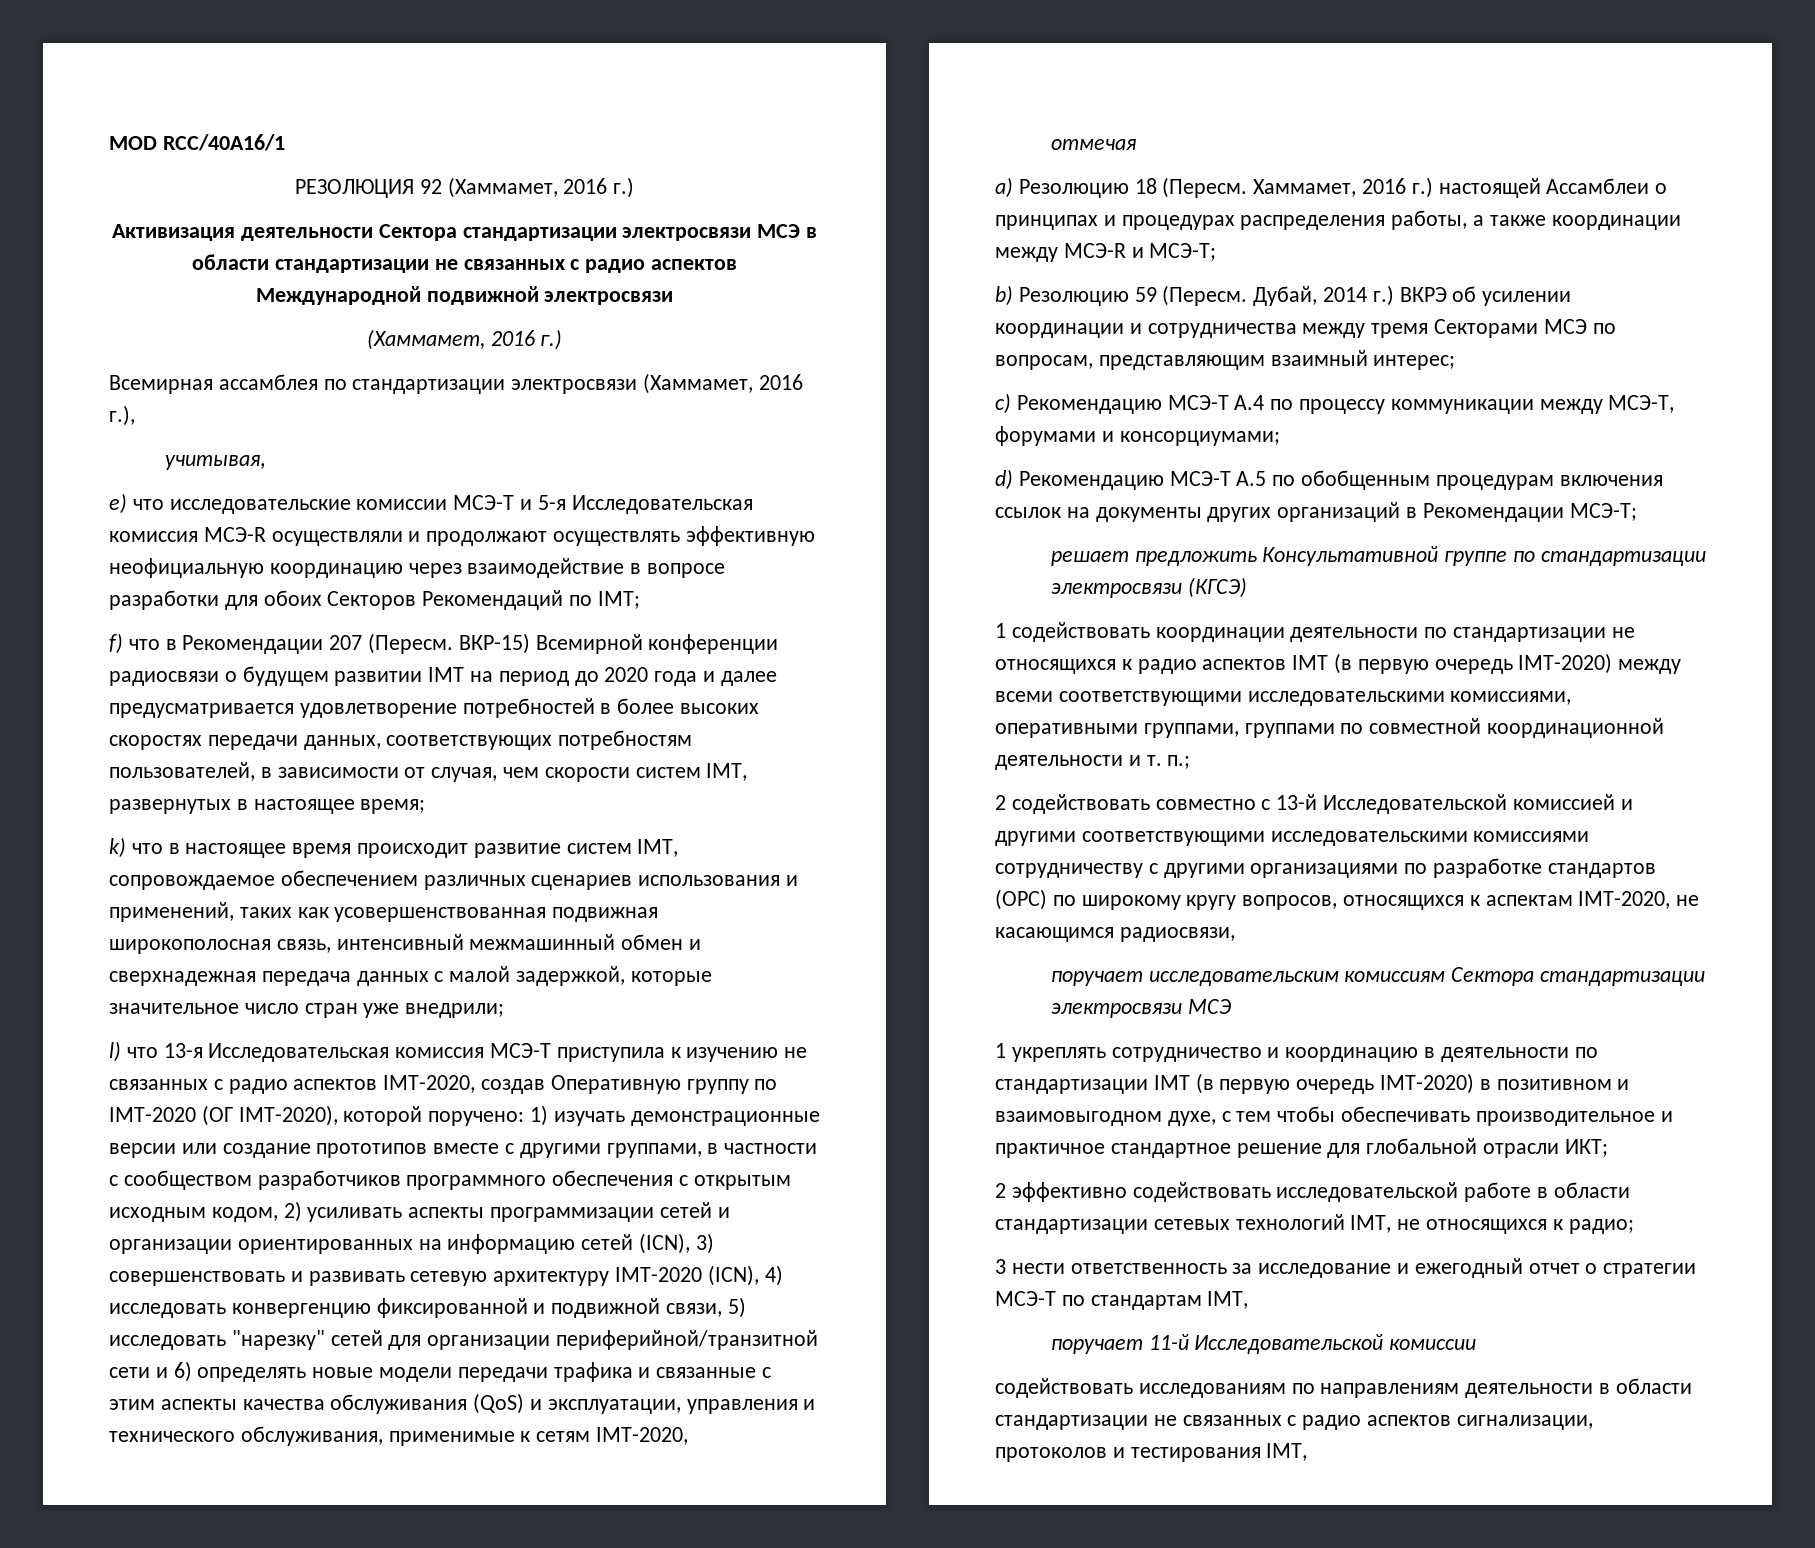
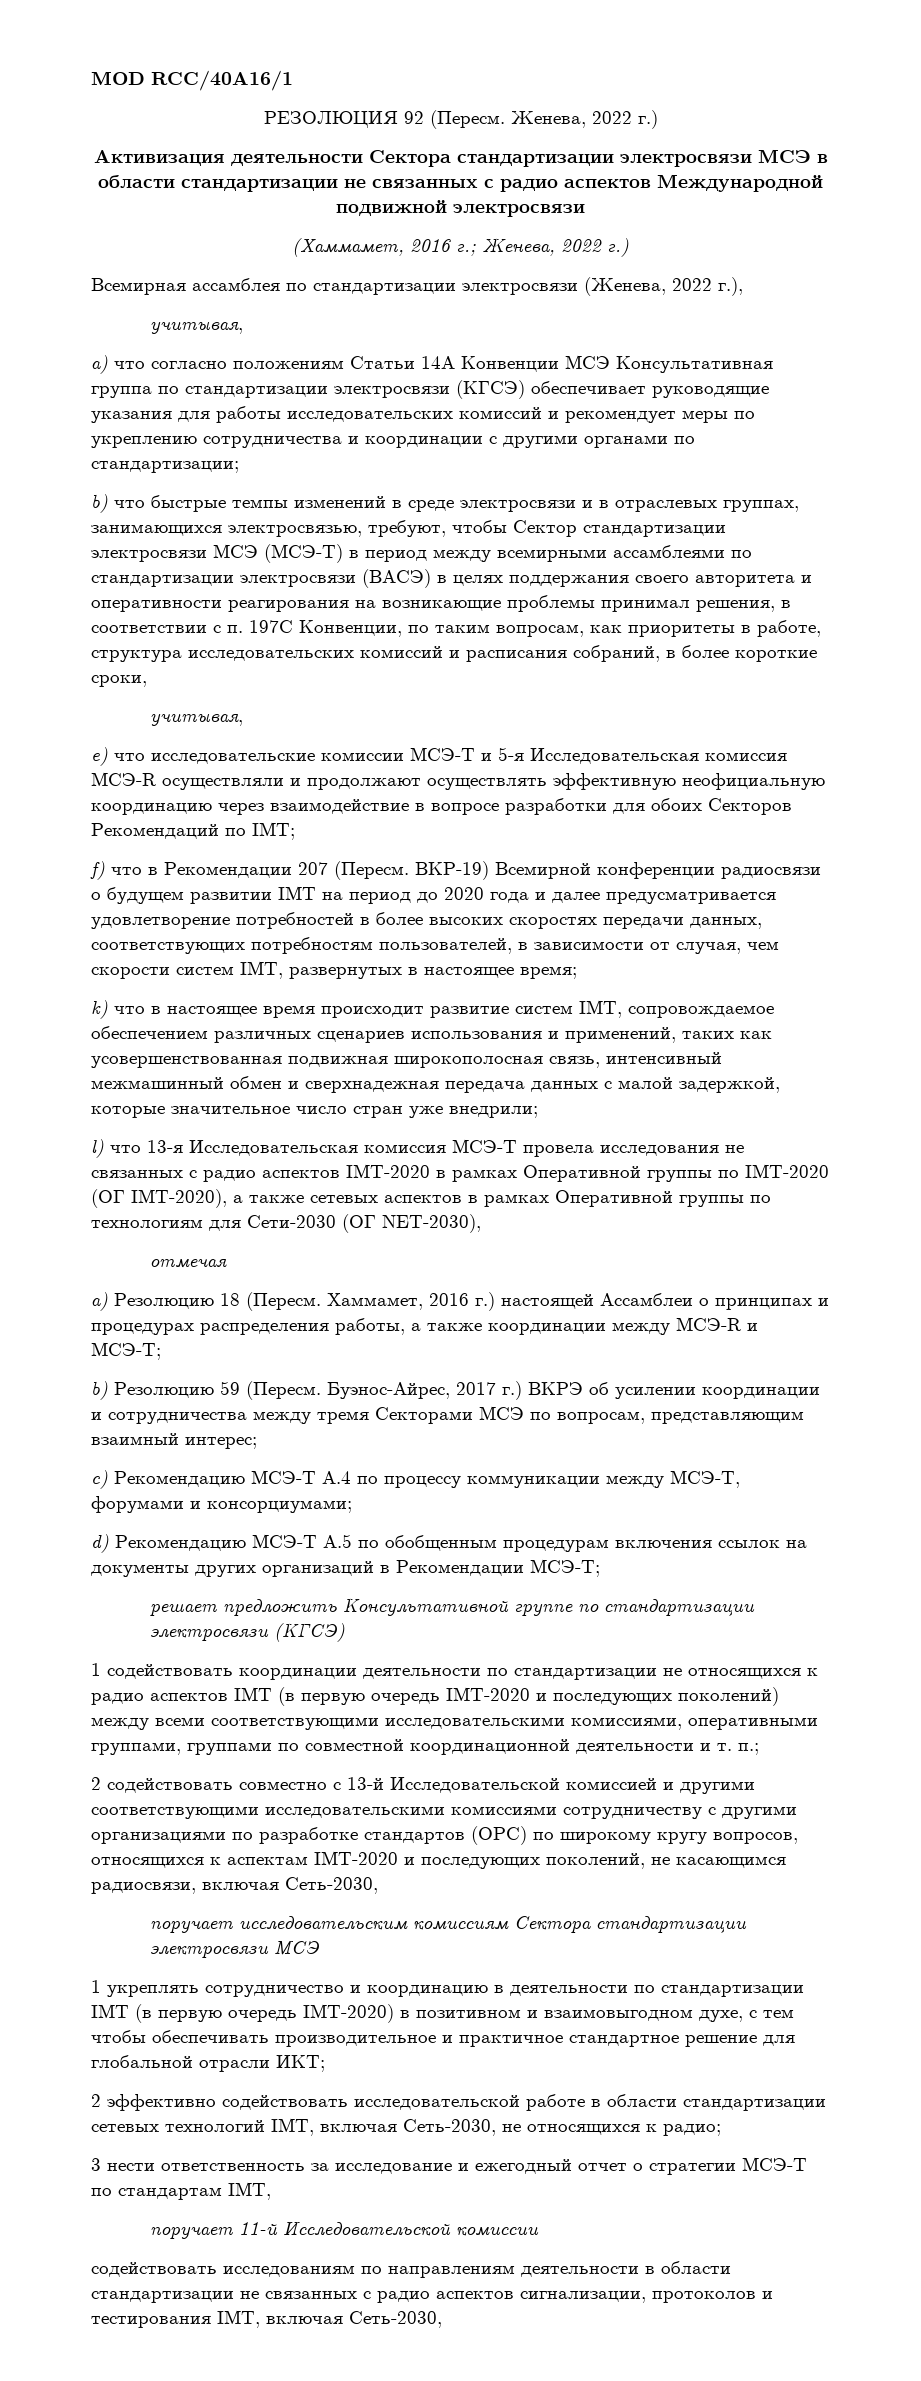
[447,177,608,198] (Хаммамет, 2016 -> [429,110,632,129] (Пересм. Женева, 2022
(535, 338) none -> [456,238,602,256] г.; Женева, 2022
[643,373,803,394] (Хаммамет, 2016 -> [584,277,712,296] (Женева, 2022
(265, 462) none -> [91,355,773,374] [91,380,769,399] [91,406,755,423] [91,435,695,448] [91,461,239,473] [91,494,799,513] [91,520,726,537] [91,544,752,563] [91,569,812,588] [91,595,791,612] [91,620,821,637] [91,645,817,662] [91,675,147,687] [150,714,244,726] // а) что согласно положениям Статьи 14А Конвенции МСЭ Консультативная группа по стандартизации электросвязи (КГСЭ) обеспечивает руководящие указания для работы исследовательских комиссий и рекомендует меры по укреплению сотрудничества и координации с другими органами по стандартизации; // b) что быстрые темпы изменений в среде электросвязи и в отраслевых группах, занимающихся электросвязью, требуют, чтобы Сектор стандартизации электросвязи МСЭ (МСЭ-Т) в период между всемирными ассамблеями по стандартизации электросвязи (ВАСЭ) в целях поддержания своего авторитета и оперативности реагирования на возникающие проблемы принимал решения, в соответствии с п. 197С Конвенции, по таким вопросам, как приоритеты в работе, структура исследовательских комиссий и расписания собраний, в более короткие сроки, // учитывая,
[458,633,530,654] ВКР-15) -> [415,861,489,880] ВКР-19)
[556,1047,808,1062] [109,1075,778,1094] [109,1105,820,1126] [109,1143,818,1158] [109,1170,791,1190] [109,1201,730,1222] [109,1233,714,1254] [109,1265,783,1286] [109,1297,746,1318] [109,1330,819,1350] [109,1361,772,1382] [109,1393,816,1414] [109,1426,689,1446] приступила к изучению не связанных с радио аспектов IMT-2020, создав Оперативную группу по IMT-2020 (ОГ IMT-2020), которой поручено: 1) изучать демонстрационные версии или создание прототипов вместе с другими группами, в частности с сообществом разработчиков программного обеспечения с открытым исходным кодом, 2) усиливать аспекты программизации сетей и организации ориентированных на информацию сетей (ICN), 3) совершенствовать и развивать сетевую архитектуру IMT-2020 (ICN), 4) исследовать конвергенцию фиксированной и подвижной связи, 5) исследовать "нарезку" сетей для организации периферийной/транзитной сети и 6) определять новые модели передачи трафика и связанные с этим аспекты качества обслуживания (QoS) и эксплуатации, управления и технического обслуживания, применимые к сетям IMT-2020, -> [523,1145,744,1157] [91,1164,829,1182] [91,1189,771,1208] [91,1214,481,1233] провела исследования не связанных с радио аспектов IMT-2020 в рамках Оперативной группы по IMT-2020 (ОГ IMT-2020), а также сетевых аспектов в рамках Оперативной группы по технологиям для Сети-2030 (ОГ NET-2030),
[1253,286,1368,306] Дубай, 2014 -> [327,1382,496,1399] Буэнос-Айрес, 2017
[1518,653,1613,674] IMT-2020) -> [446,1687,779,1706] IMT-2020 и последующих поколений)
[1578,891,1671,909] IMT-2020, -> [314,1851,645,1869] IMT-2020 и последующих поколений,
(1235, 934) none -> [202,1877,378,1894] включая Сеть-2030,
(1392, 1224) none -> [320,2119,496,2136] включая Сеть-2030,
(1308, 1452) none -> [266,2311,442,2328] включая Сеть-2030,

